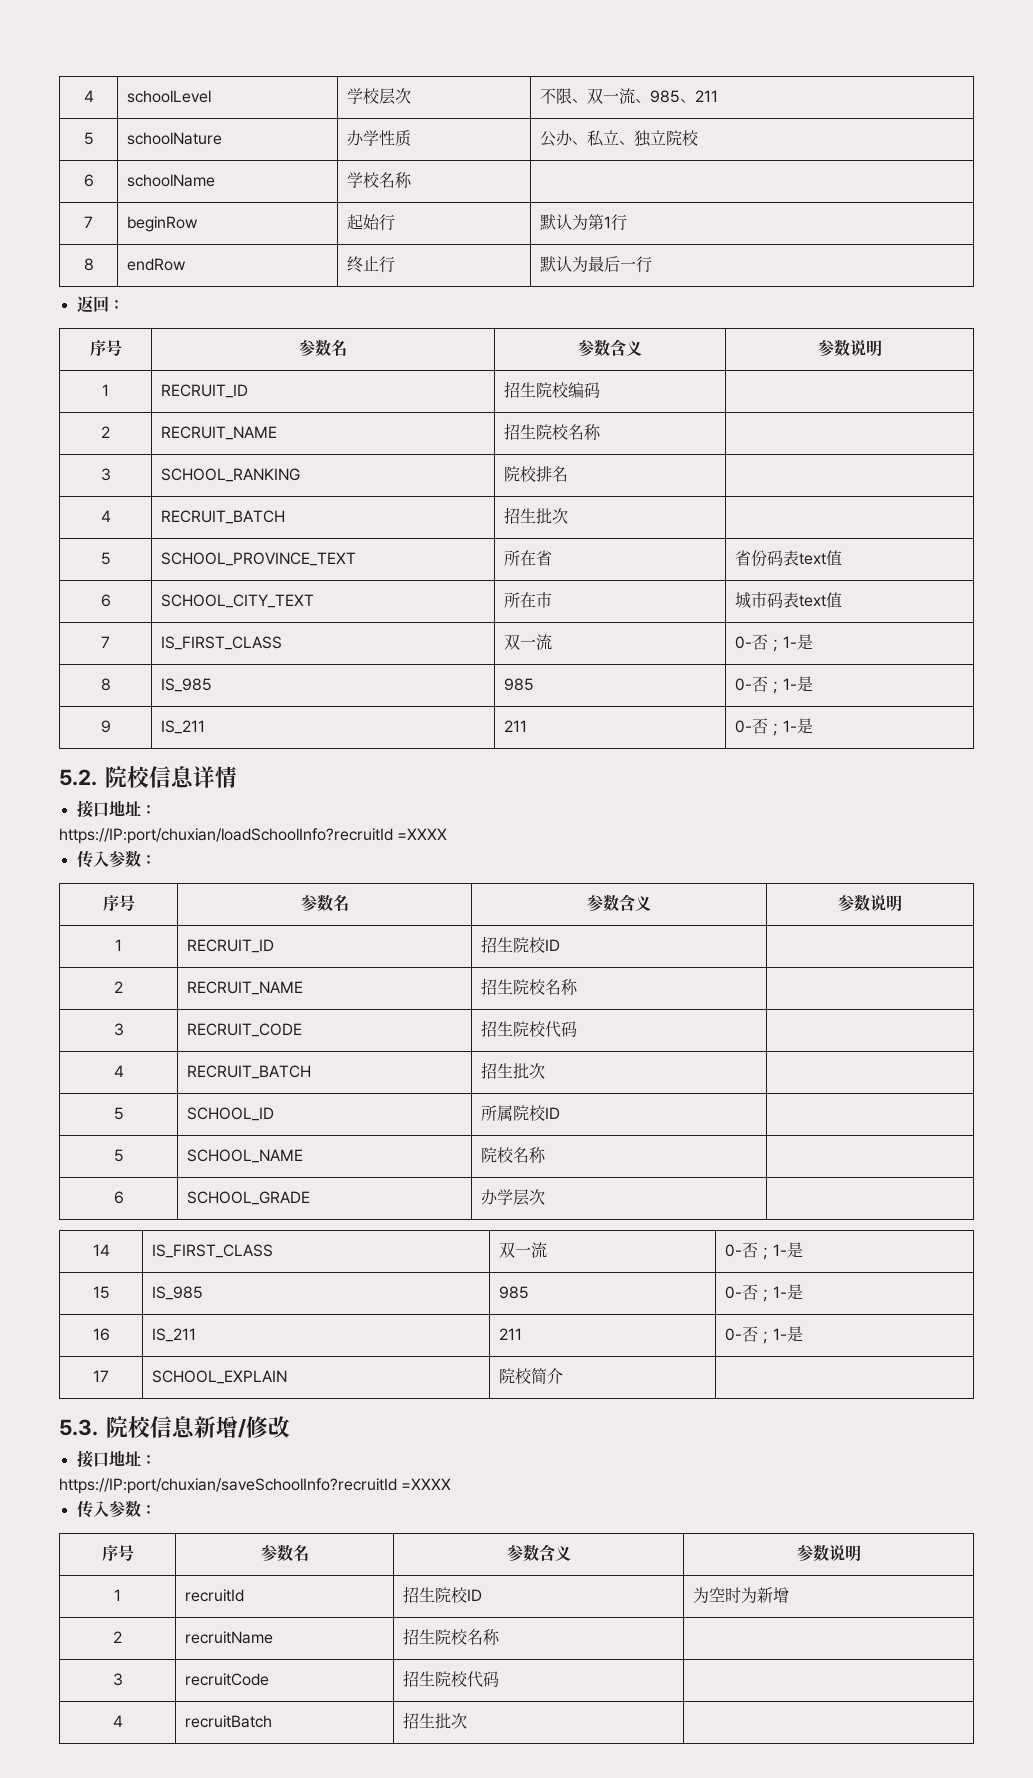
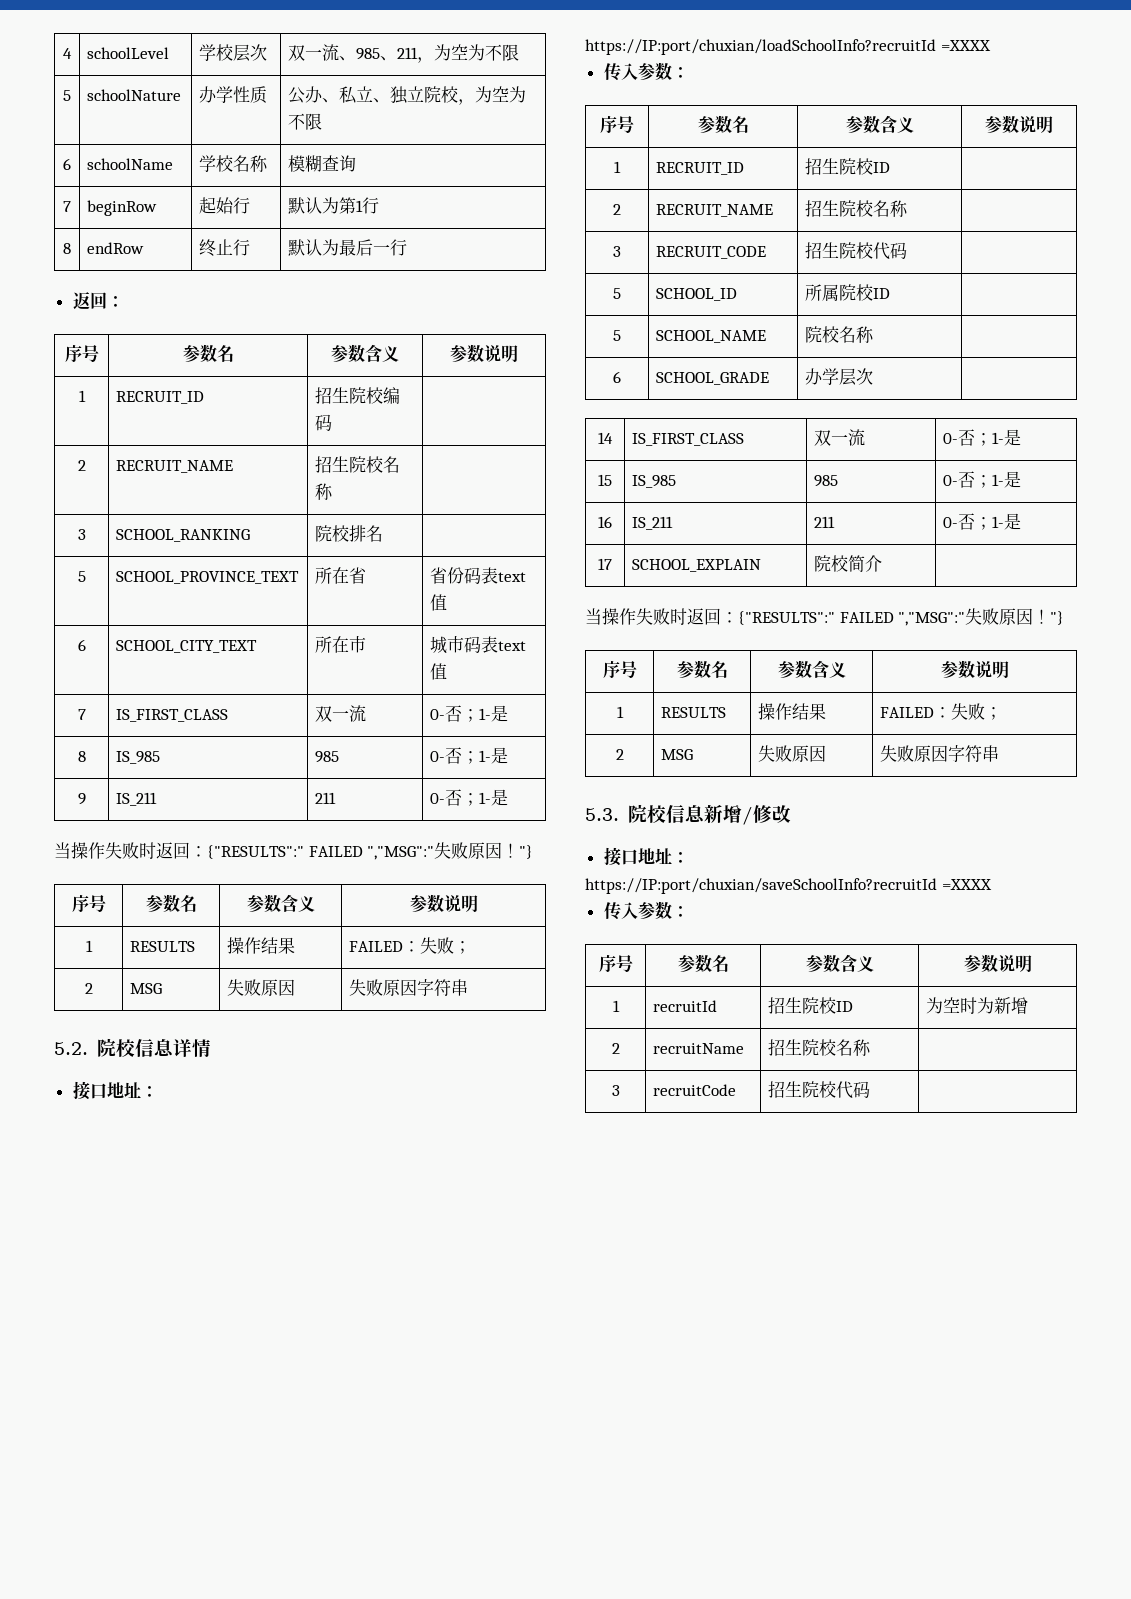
[539,88,587,104] 不限、 -> (268, 52) none
(718, 96) none -> [417,44,520,63] ，为空为不限
(699, 138) none -> [458,86,527,105] [288,113,323,130] ，为空为不限
(412, 180) none -> [288,155,357,172] 模糊查询
[100,510,111,522] [160,510,285,524] [503,507,568,524] // 4 | RECRUIT_BATCH | 招生批次 | -> (384, 533) none
(813, 726) none -> [54,842,534,860] [71,895,106,912] [145,894,197,913] [246,894,315,913] [409,894,478,913] [85,940,93,952] [130,941,196,952] [227,937,296,954] [349,937,472,954] [84,983,93,994] [130,983,163,994] [227,979,296,996] [349,979,469,996] // 当操作失败时返回：{"RESULTS":" FAILED ","MSG":"失败原因！"} // 序号 | 参数名 | 参数含义 | 参数说明 // 1 | RESULTS | 操作结果 | FAILED：失败； // 2 | MSG | 失败原因 | 失败原因字符串
[113,1065,124,1077] [186,1065,311,1079] [480,1062,545,1079] // 4 | RECRUIT_BATCH | 招生批次 | -> (908, 250) none
(563, 1376) none -> [585,608,1065,626] [602,661,637,678] [676,660,728,679] [777,660,846,679] [940,660,1009,679] [616,706,624,718] [661,707,727,718] [758,703,827,720] [880,703,1003,720] [615,749,624,760] [661,749,694,760] [758,745,827,762] [880,745,1000,762] // 当操作失败时返回：{"RESULTS":" FAILED ","MSG":"失败原因！"} // 序号 | 参数名 | 参数含义 | 参数说明 // 1 | RESULTS | 操作结果 | FAILED：失败； // 2 | MSG | 失败原因 | 失败原因字符串
[112,1715,123,1727] [184,1715,272,1728] [402,1712,467,1729] // 4 | recruitBatch | 招生批次 | -> (871, 1089) none

